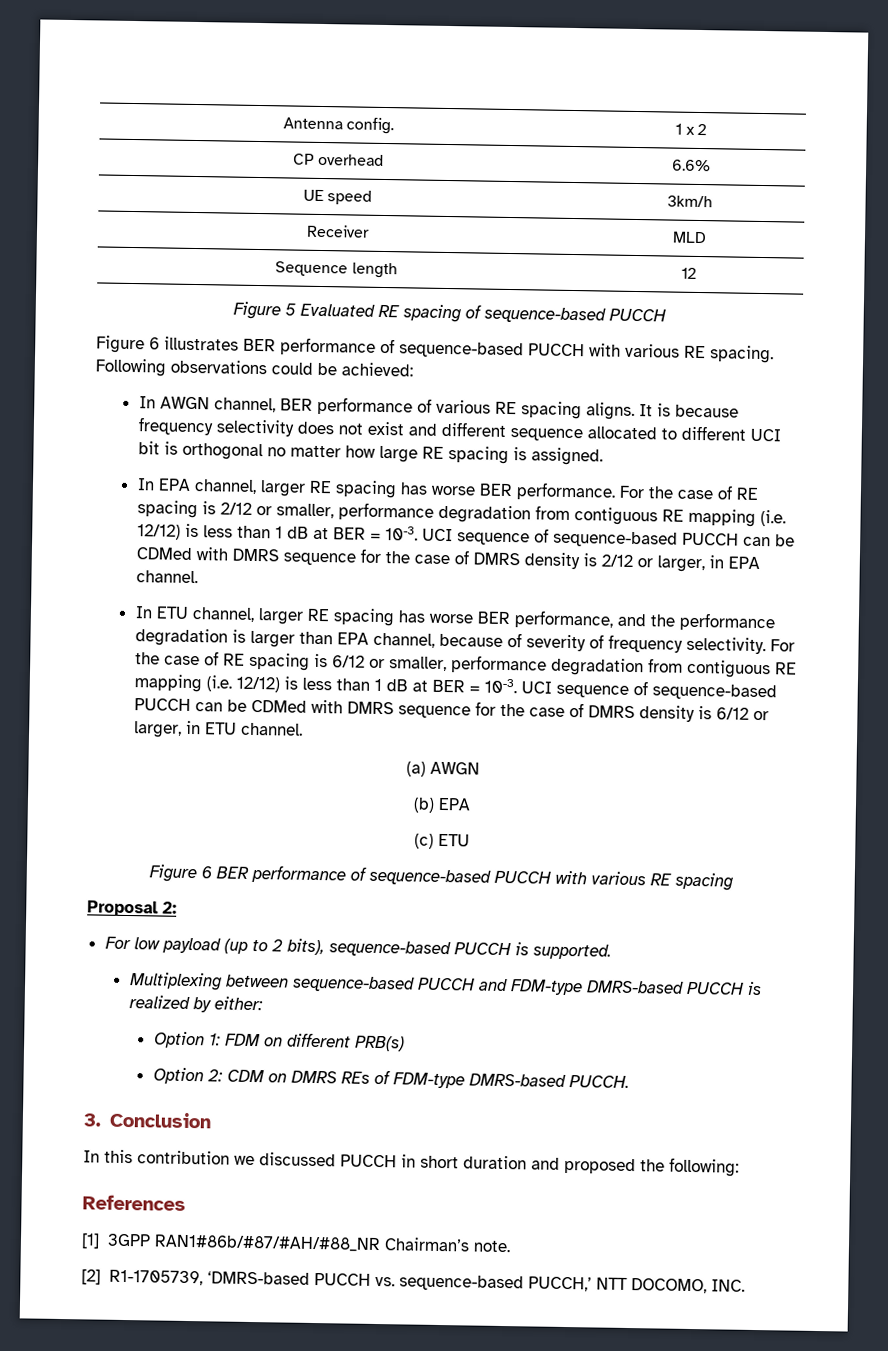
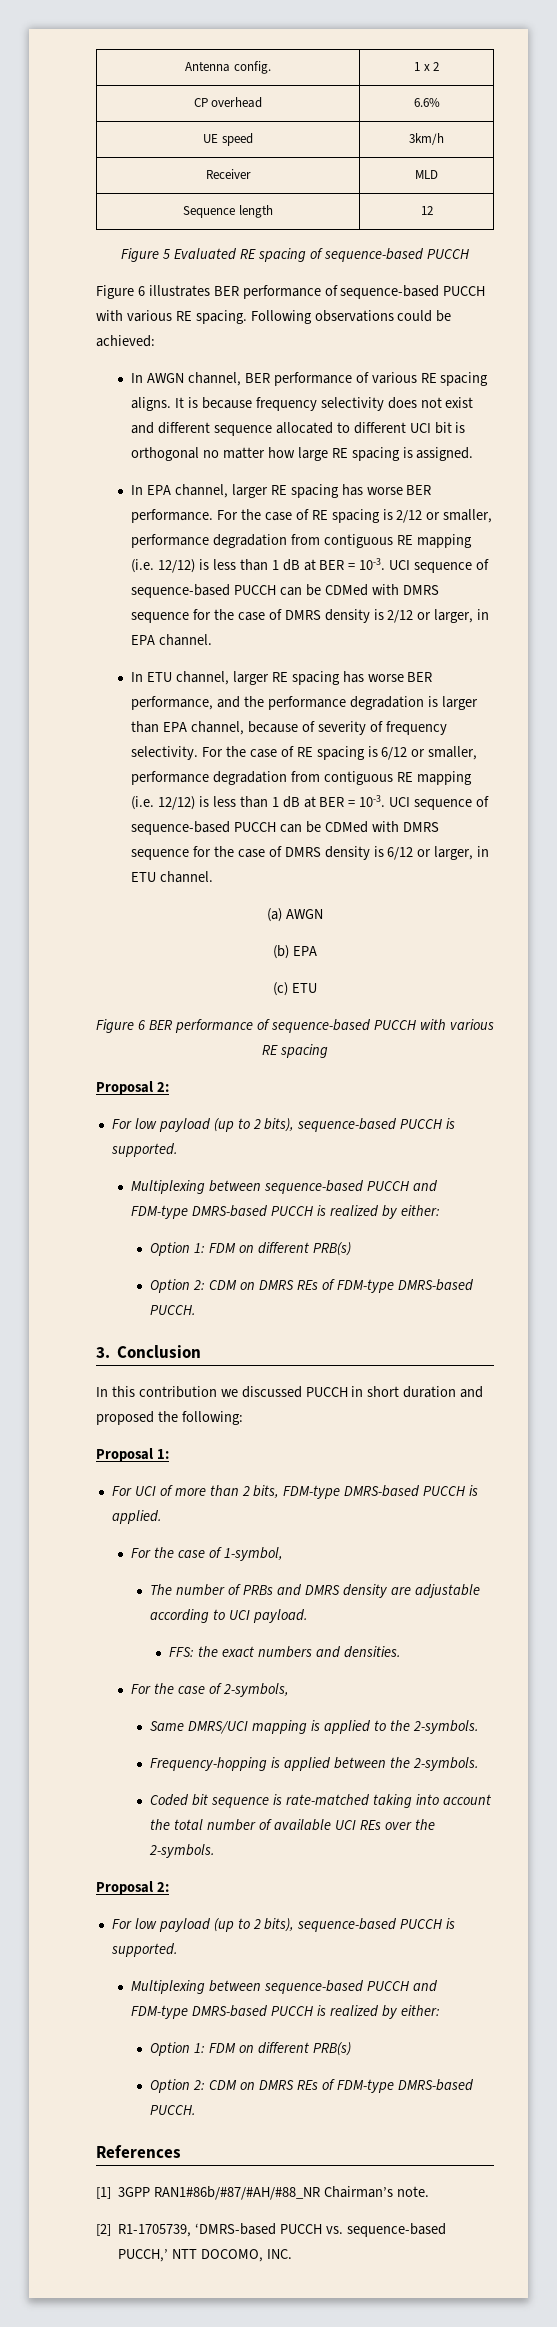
(739, 1167) none -> [96,1448,169,1462] [111,1485,479,1499] [111,1510,162,1524] [131,1547,283,1561] [150,1584,480,1598] [150,1609,309,1623] [169,1646,401,1658] [131,1683,289,1697] [150,1720,479,1734] [150,1757,479,1771] [150,1794,491,1808] [150,1819,435,1831] [149,1844,216,1858] [96,1881,169,1895] [111,1918,456,1932] [110,1943,178,1957] [131,1980,437,1994] [131,2005,440,2019] [150,2042,351,2056] [150,2079,473,2093] [150,2105,197,2115] // Proposal 1: // For UCI of more than 2 bits, FDM-type DMRS-based PUCCH is applied. // For the case of 1-symbol, // The number of PRBs and DMRS density are adjustable according to UCI payload. // FFS: the exact numbers and densities. // For the case of 2-symbols, // Same DMRS/UCI mapping is applied to the 2-symbols. // Frequency-hopping is applied between the 2-symbols. // Coded bit sequence is rate-matched taking into account the total number of available UCI REs over the 2-symbols. // Proposal 2: // For low payload (up to 2 bits), sequence-based PUCCH is supported. // Multiplexing between sequence-based PUCCH and FDM-type DMRS-based PUCCH is realized by either: // Option 1: FDM on different PRB(s) // Option 2: CDM on DMRS REs of FDM-type DMRS-based PUCCH.

